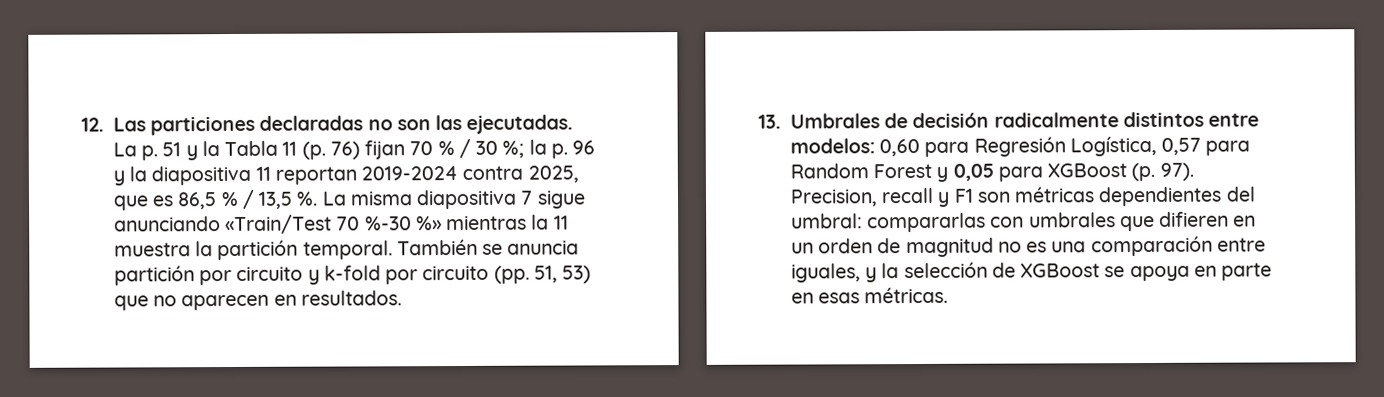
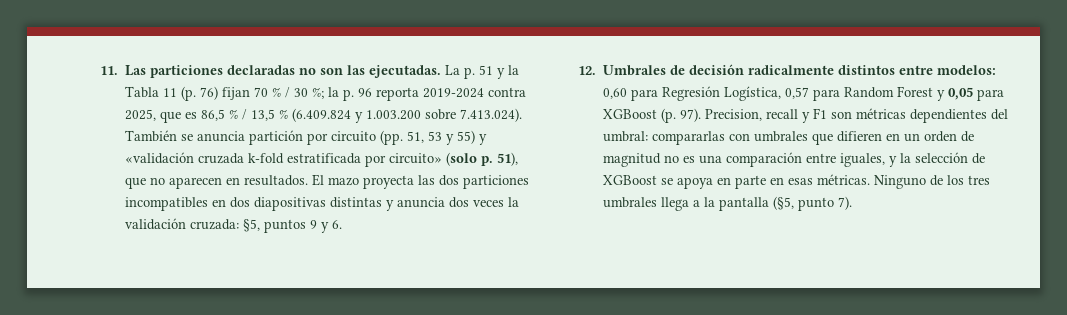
[81,117,104,132] 12. -> [100,66,118,75] 11.
[112,165,357,186] y la diapositiva 11 reportan -> [376,87,420,101] reporta
[296,189,586,210] [113,214,569,235] [113,239,393,261] %. La misma diapositiva 7 sigue anunciando «Train/Test 70 %-30 %» mientras la 11 muestra la partición temporal. -> [279,108,523,123] % (6.409.824 y 1.003.200 sobre 7.413.024).
[307,265,592,285] y k-fold por circuito (pp. 51, 53) -> [380,130,488,145] [125,152,519,167] (pp. 51, 53 y 55) y «validación cruzada k-fold estratificada por circuito» (solo p. 51),
[758,114,781,129] // 13. -> [312,174,530,189] [125,197,520,211] [125,218,343,233] [578,66,596,75] El mazo proyecta las dos particiones incompatibles en dos diapositivas distintas y anuncia dos veces la validación cruzada: §5, puntos 9 y 6. // 12.
(949, 295) none -> [874,175,991,189] [603,196,853,211] Ninguno de los tres umbrales llega a la pantalla (§5, punto 7).

